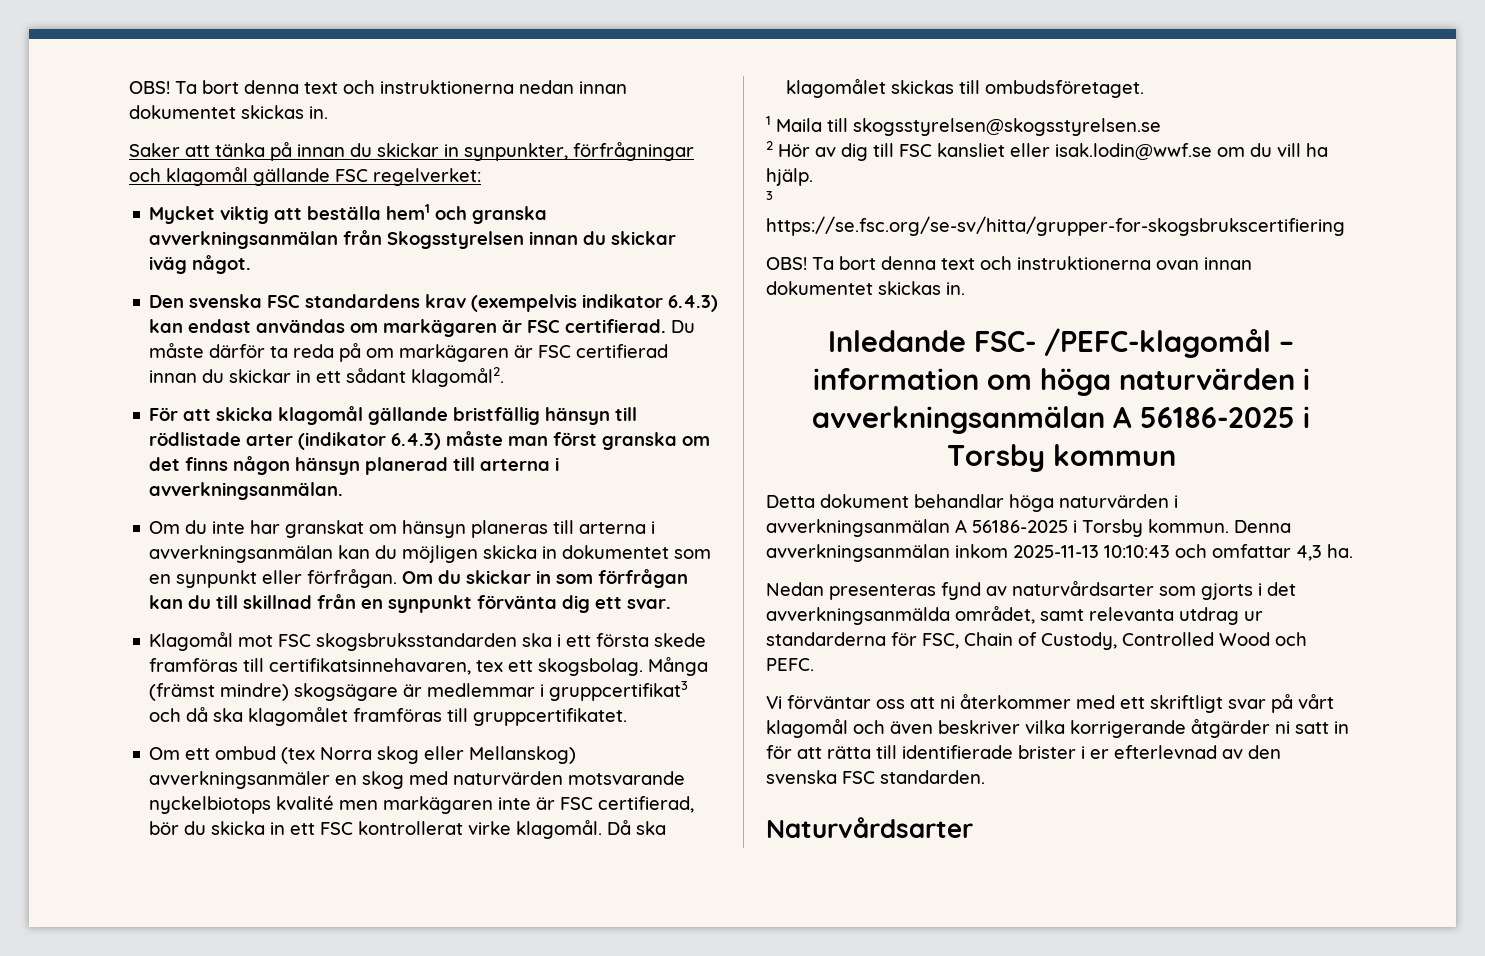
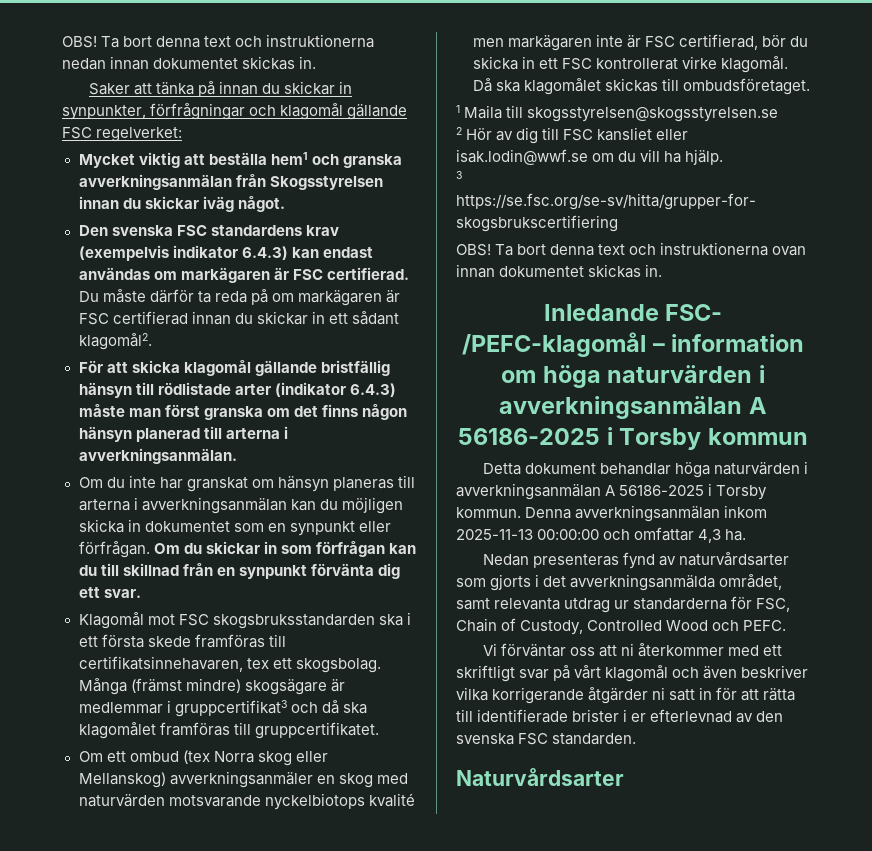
[1104,545,1170,558] 10:10:43 -> [537,529,600,540] 00:00:00

